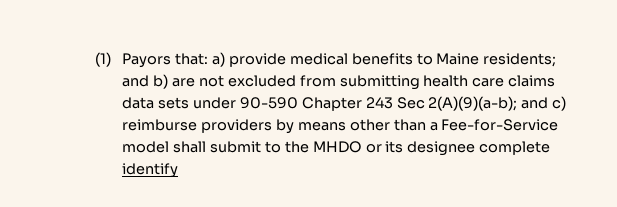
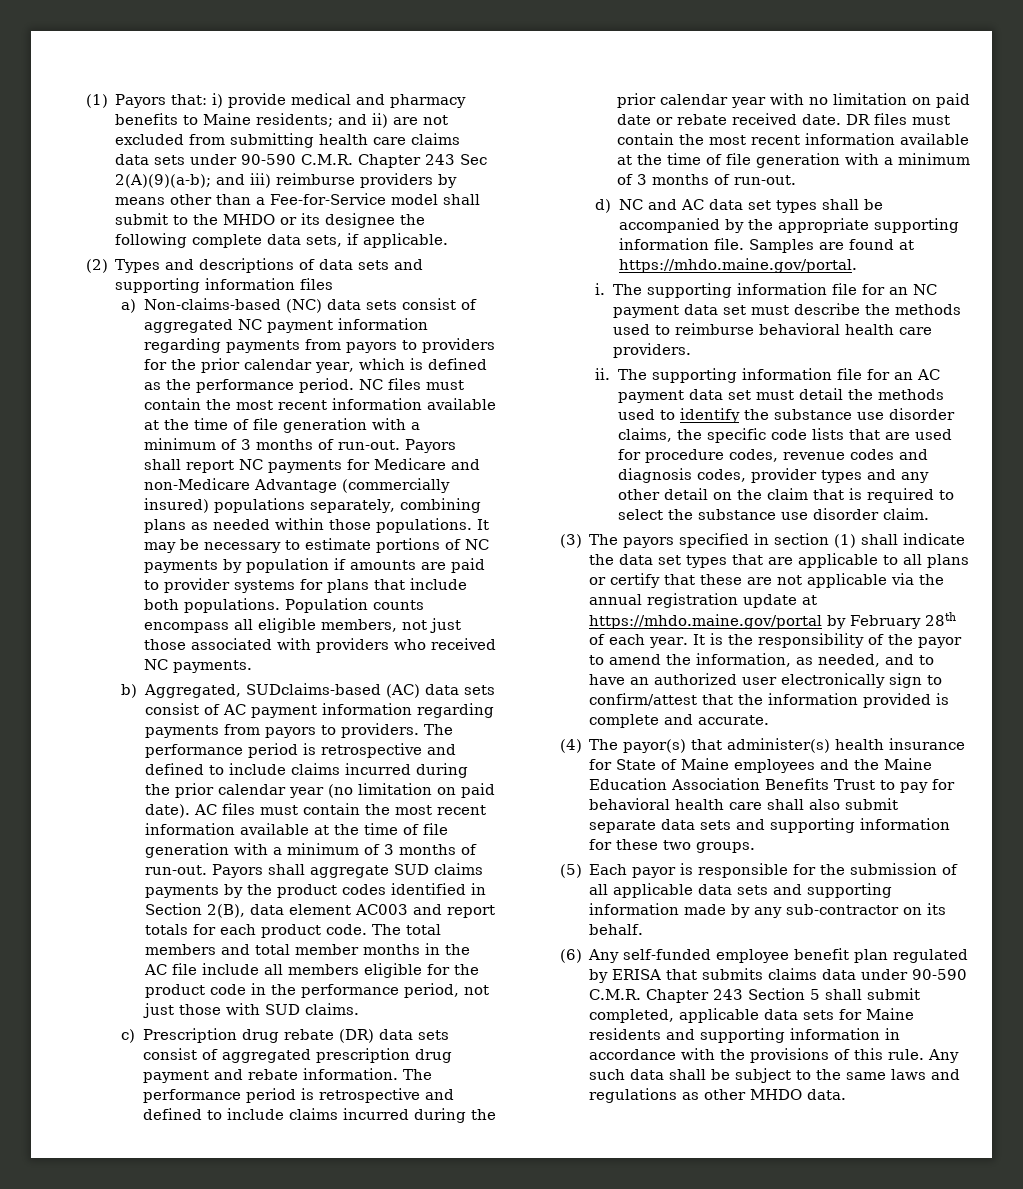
[211,52,225,67] a) -> [212,93,224,108] i)
(348, 59) none -> [356,94,467,108] and pharmacy
[152,74,168,89] b) -> [372,113,389,128] ii)
(298, 103) none -> [301,154,354,165] C.M.R.
[552,96,567,111] c) -> [250,173,272,188] iii)
[479,141,551,155] [122,163,179,178] complete identify -> [400,214,426,225] [115,233,449,248] [85,258,424,273] [115,278,334,293] [121,298,477,313] [143,318,428,333] [143,338,495,353] [143,358,487,373] [143,378,464,393] [143,398,496,410] [143,418,420,433] [143,438,456,453] [143,458,480,473] [143,478,450,493] [143,498,481,513] [143,518,489,533] [143,538,489,553] [143,558,485,573] [143,578,467,593] [143,598,424,613] [143,618,461,633] [143,638,496,653] [143,659,252,673] [121,683,495,698] [144,703,494,718] [144,723,453,738] [144,743,456,758] [144,763,468,778] [144,783,495,798] [144,803,486,818] [144,823,448,835] [144,843,477,858] [144,863,483,878] [144,883,486,898] [144,903,495,918] [144,924,441,938] [144,943,470,955] [143,963,479,978] [144,983,489,998] [142,1003,359,1018] [121,1028,449,1043] [142,1048,452,1063] [142,1068,432,1083] [142,1088,454,1103] [142,1108,496,1123] [616,93,970,108] [616,113,950,125] [616,133,969,145] [616,153,970,168] [616,174,796,185] [595,199,883,213] [618,218,959,233] [618,238,914,253] [618,258,857,273] [595,283,938,298] [613,303,962,318] [613,323,933,335] [613,343,692,358] [595,368,940,383] [617,388,944,403] [617,408,955,423] [617,428,952,443] [617,449,928,463] [617,468,929,483] [617,488,954,503] [617,508,929,520] [559,533,966,548] [589,553,970,568] [589,573,945,588] [589,593,818,608] [589,612,957,629] [589,633,963,648] [589,653,935,667] [589,673,943,688] [589,693,950,708] [589,714,770,728] [559,738,966,753] [589,758,933,773] [589,778,956,793] [589,798,899,810] [589,818,951,833] [589,839,756,853] [559,863,959,878] [589,883,893,898] [589,903,947,918] [589,924,644,935] [559,948,969,963] [589,968,968,983] [589,988,921,1003] [589,1008,915,1023] [589,1028,901,1043] [589,1048,960,1063] [589,1068,961,1083] [589,1088,847,1103] the following complete data sets, if applicable. // (2) Types and descriptions of data sets and supporting information files // a) Non-claims-based (NC) data sets consist of aggregated NC payment information regarding payments from payors to providers for the prior calendar year, which is defined as the performance period. NC files must contain the most recent information available at the time of file generation with a minimum of 3 months of run-out. Payors shall report NC payments for Medicare and non-Medicare Advantage (commercially insured) populations separately, combining plans as needed within those populations. It may be necessary to estimate portions of NC payments by population if amounts are paid to provider systems for plans that include both populations. Population counts encompass all eligible members, not just those associated with providers who received NC payments. // b) Aggregated, SUDclaims-based (AC) data sets consist of AC payment information regarding payments from payors to providers. The performance period is retrospective and defined to include claims incurred during the prior calendar year (no limitation on paid date). AC files must contain the most recent information available at the time of file generation with a minimum of 3 months of run-out. Payors shall aggregate SUD claims payments by the product codes identified in Section 2(B), data element AC003 and report totals for each product code. The total members and total member months in the AC file include all members eligible for the product code in the performance period, not just those with SUD claims. // c) Prescription drug rebate (DR) data sets consist of aggregated prescription drug payment and rebate information. The performance period is retrospective and defined to include claims incurred during the prior calendar year with no limitation on paid date or rebate received date. DR files must contain the most recent information available at the time of file generation with a minimum of 3 months of run-out. // d) NC and AC data set types shall be accompanied by the appropriate supporting information file. Samples are found at https://mhdo.maine.gov/portal. // i. The supporting information file for an NC payment data set must describe the methods used to reimburse behavioral health care providers. // ii. The supporting information file for an AC payment data set must detail the methods used to identify the substance use disorder claims, the specific code lists that are used for procedure codes, revenue codes and diagnosis codes, provider types and any other detail on the claim that is required to select the substance use disorder claim. // (3) The payors specified in section (1) shall indicate the data set types that are applicable to all plans or certify that these are not applicable via the annual registration update at https://mhdo.maine.gov/portal by February 28th of each year. It is the responsibility of the payor to amend the information, as needed, and to have an authorized user electronically sign to confirm/attest that the information provided is complete and accurate. // (4) The payor(s) that administer(s) health insurance for State of Maine employees and the Maine Education Association Benefits Trust to pay for behavioral health care shall also submit separate data sets and supporting information for these two groups. // (5) Each payor is responsible for the submission of all applicable data sets and supporting information made by any sub-contractor on its behalf. // (6) Any self-funded employee benefit plan regulated by ERISA that submits claims data under 90-590 C.M.R. Chapter 243 Section 5 shall submit completed, applicable data sets for Maine residents and supporting information in accordance with the provisions of this rule. Any such data shall be subject to the same laws and regulations as other MHDO data.

